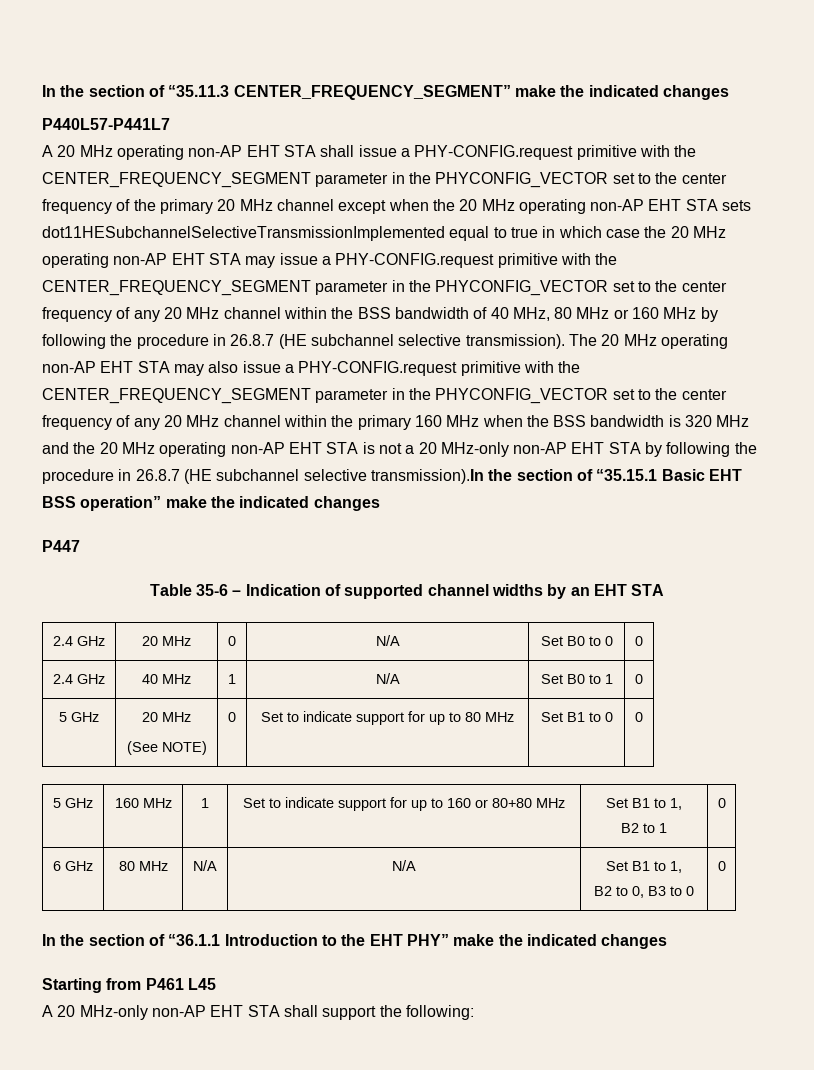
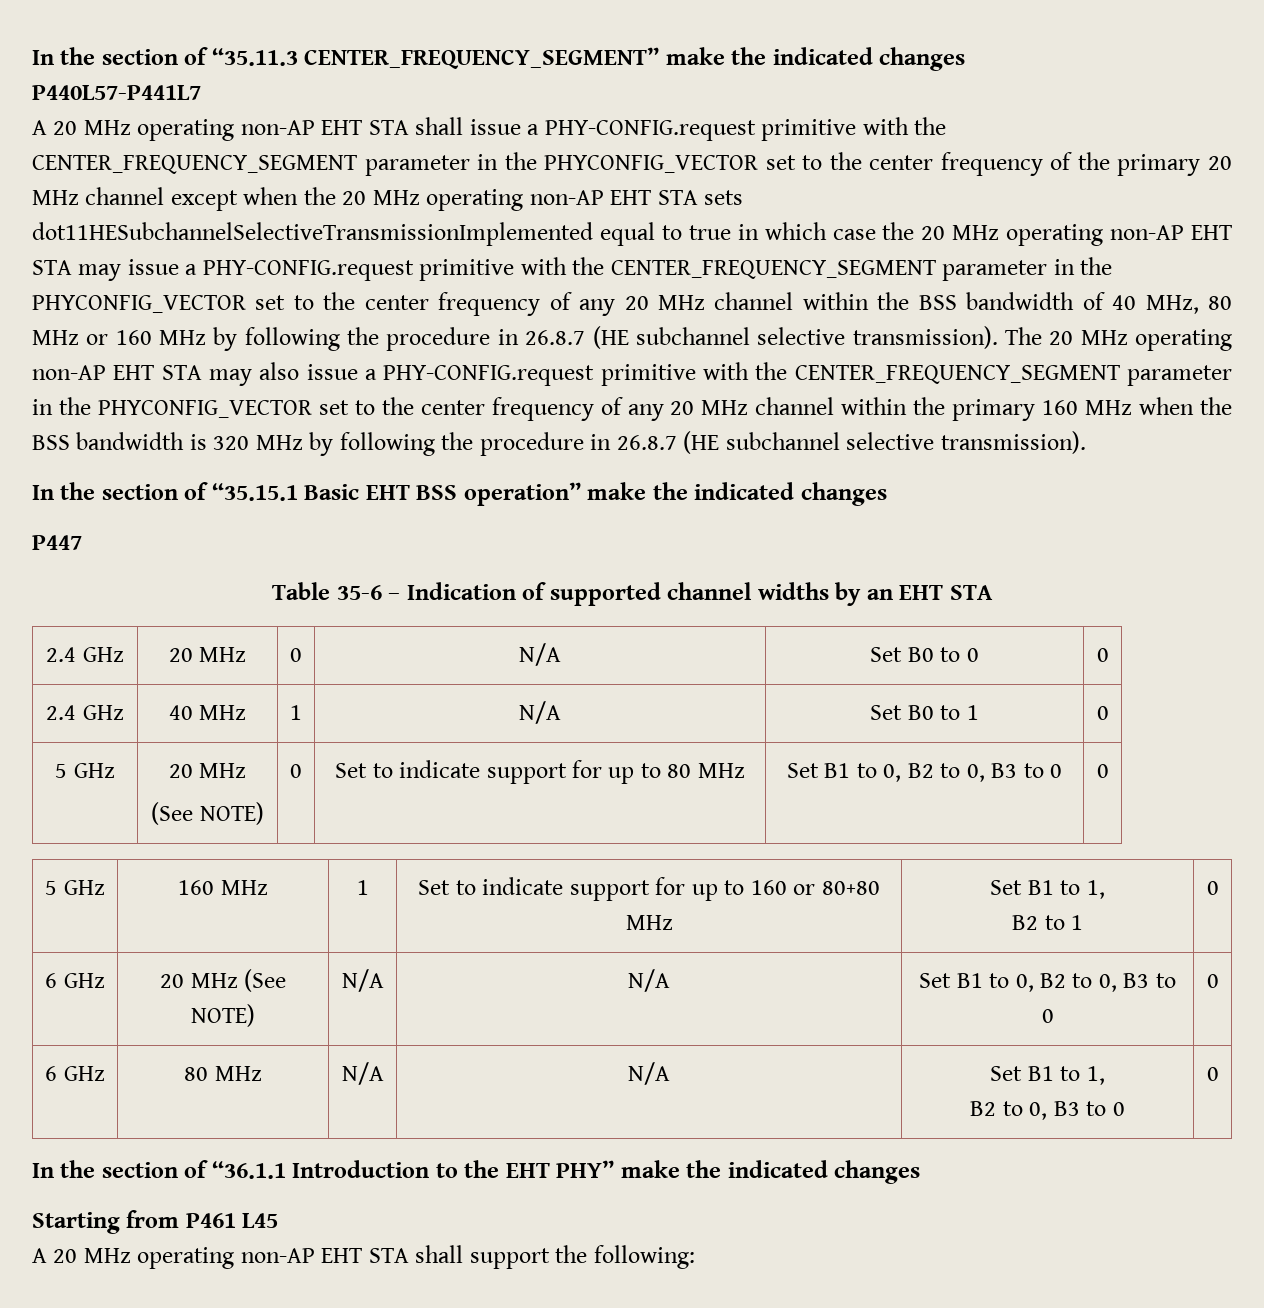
[42,442,757,457] [42,469,484,484] and the 20 MHz operating non-AP EHT STA is not a 20 MHz-only non-AP EHT STA by following the procedure in 26.8.7 (HE subchannel selective transmission).In -> [309,431,1086,456] [32,485,54,500] by following the procedure in 26.8.7 (HE subchannel selective transmission). // In
(601, 717) none -> [883,763,1044,782] 0, B2 to 0, B3 to
(726, 803) none -> [45,973,105,988] [160,969,286,992] [191,1004,255,1027] [341,969,384,992] [628,969,670,992] [919,973,1176,992] [1041,1009,1054,1023] [1206,974,1219,988] // 6 GHz | 20 MHz (See NOTE) | N/A | N/A | Set B1 to 0, B2 to 0, B3 to 0 | 0
[79,1005,148,1020] MHz-only -> [83,1247,235,1269] MHz operating

